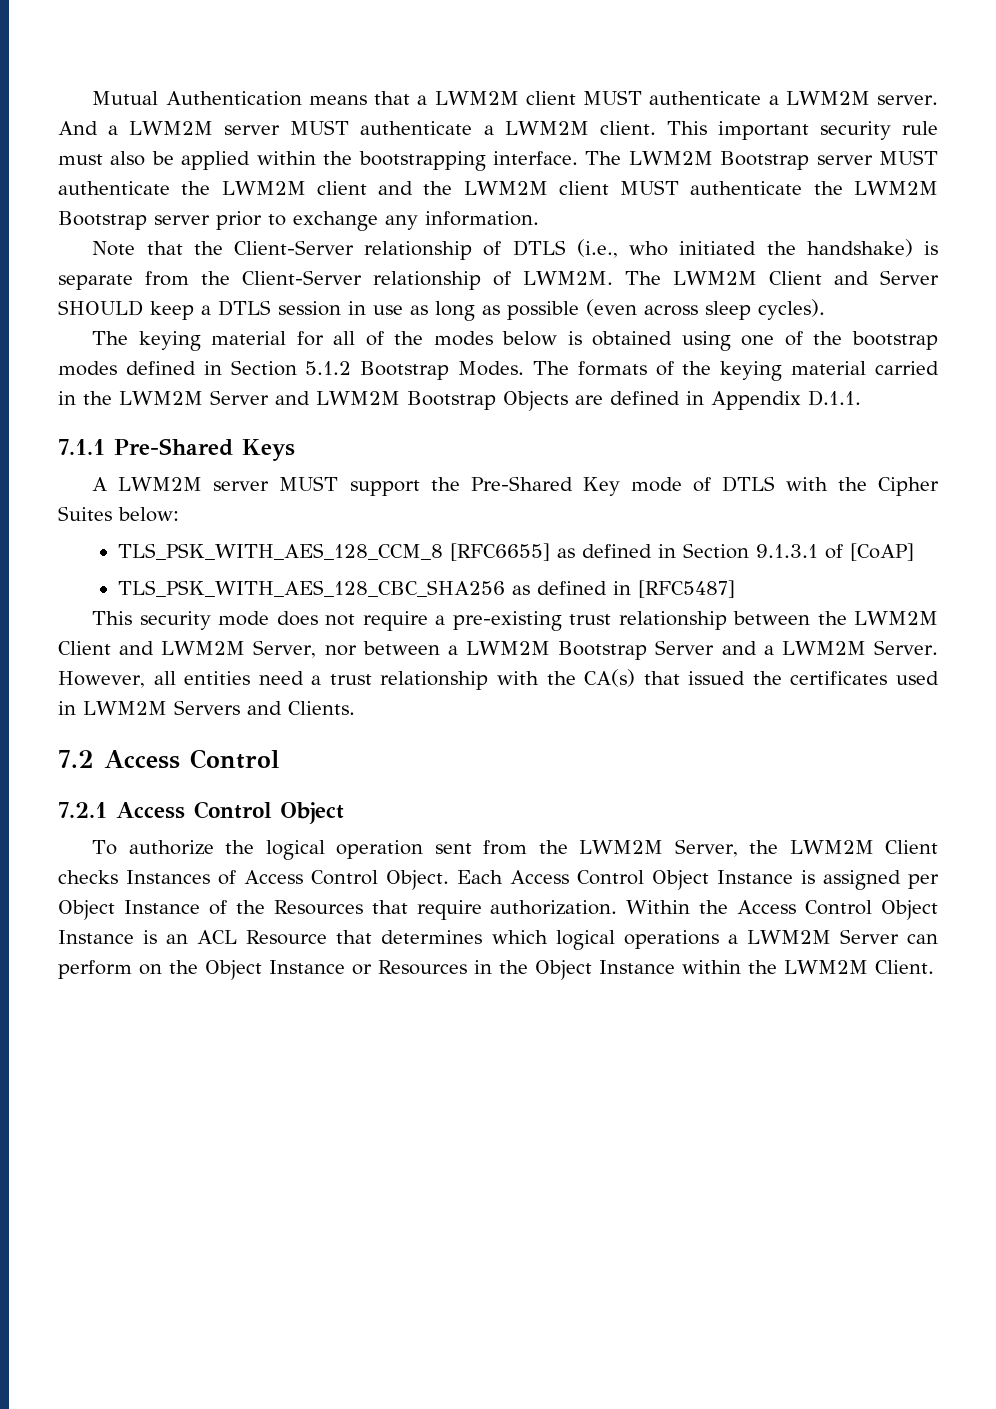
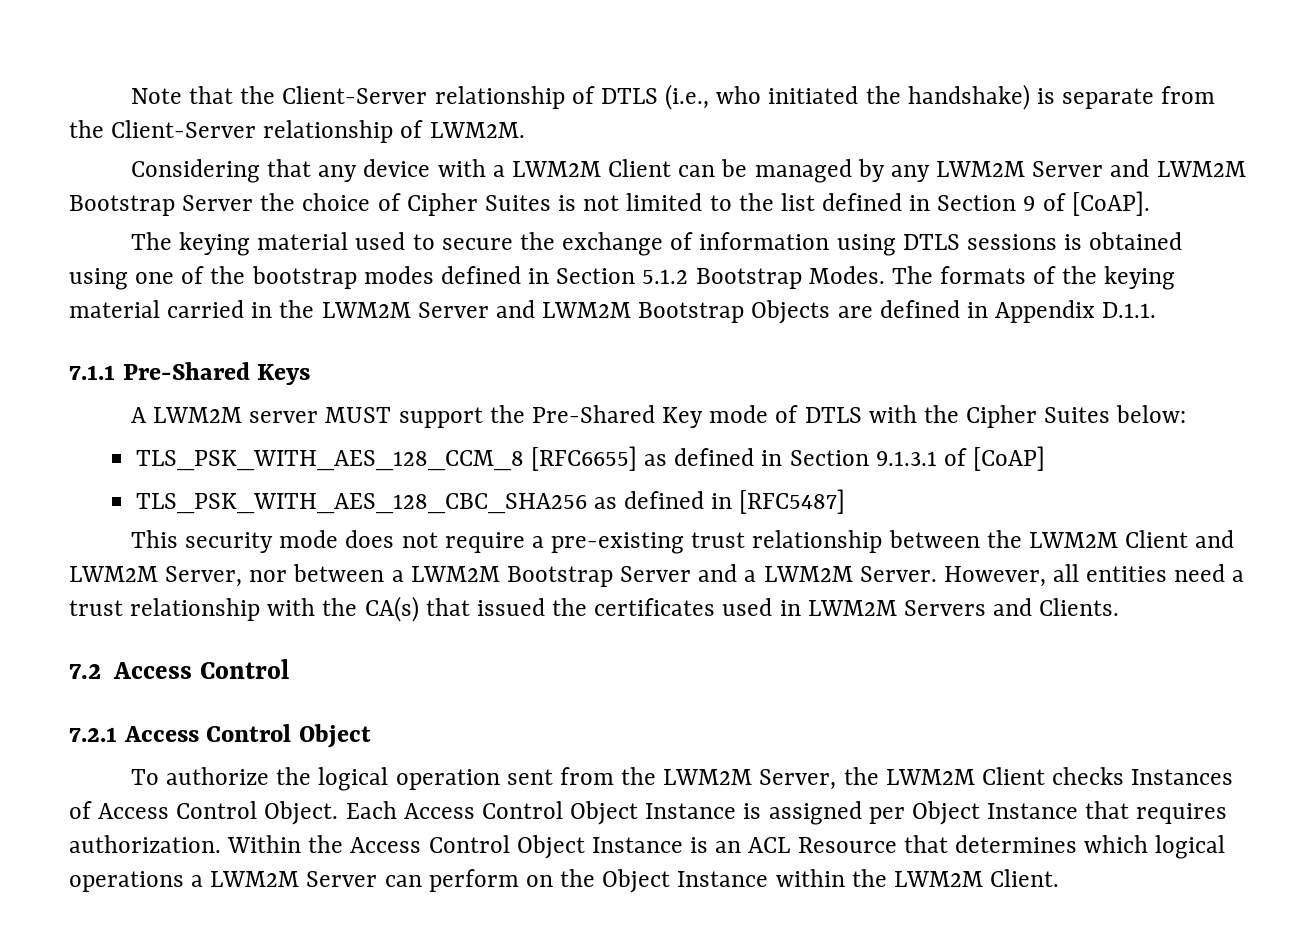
[92,90,939,106] [58,120,938,140] [58,150,938,171] [58,180,939,195] [58,211,539,231] Mutual Authentication means that a LWM2M client MUST authenticate a LWM2M server. And a LWM2M server MUST authenticate a LWM2M client. This important security rule must also be applied within the bootstrapping interface. The LWM2M Bootstrap server MUST authenticate the LWM2M client and the LWM2M client MUST authenticate the LWM2M Bootstrap server prior to exchange any information. // -> (131, 96) none
[625,270,939,285] [58,299,825,321] [92,331,558,351] The LWM2M Client and Server SHOULD keep a DTLS session in use as long as possible (even across sleep cycles). // The keying material for all of the modes below -> [131,159,1246,183] [69,191,1150,216] [131,232,1057,256] // Considering that any device with a LWM2M Client can be managed by any LWM2M Server and LWM2M Bootstrap Server the choice of Cipher Suites is not limited to the list defined in Section 9 of [CoAP]. // The keying material used to secure the exchange of information using DTLS sessions
[208,900,482,920] of the Resources that require -> [1085,801,1228,824] that requires
[352,960,675,980] or Resources in the Object Instance -> (769, 879) none

